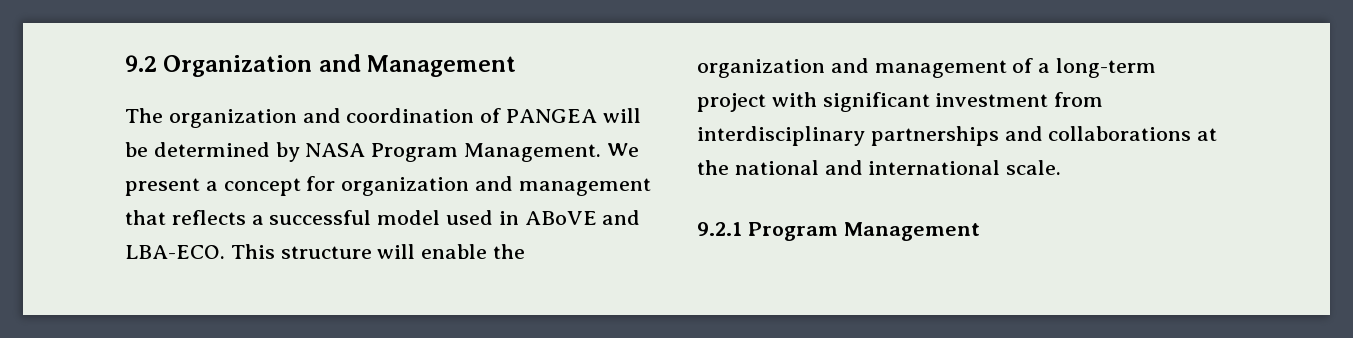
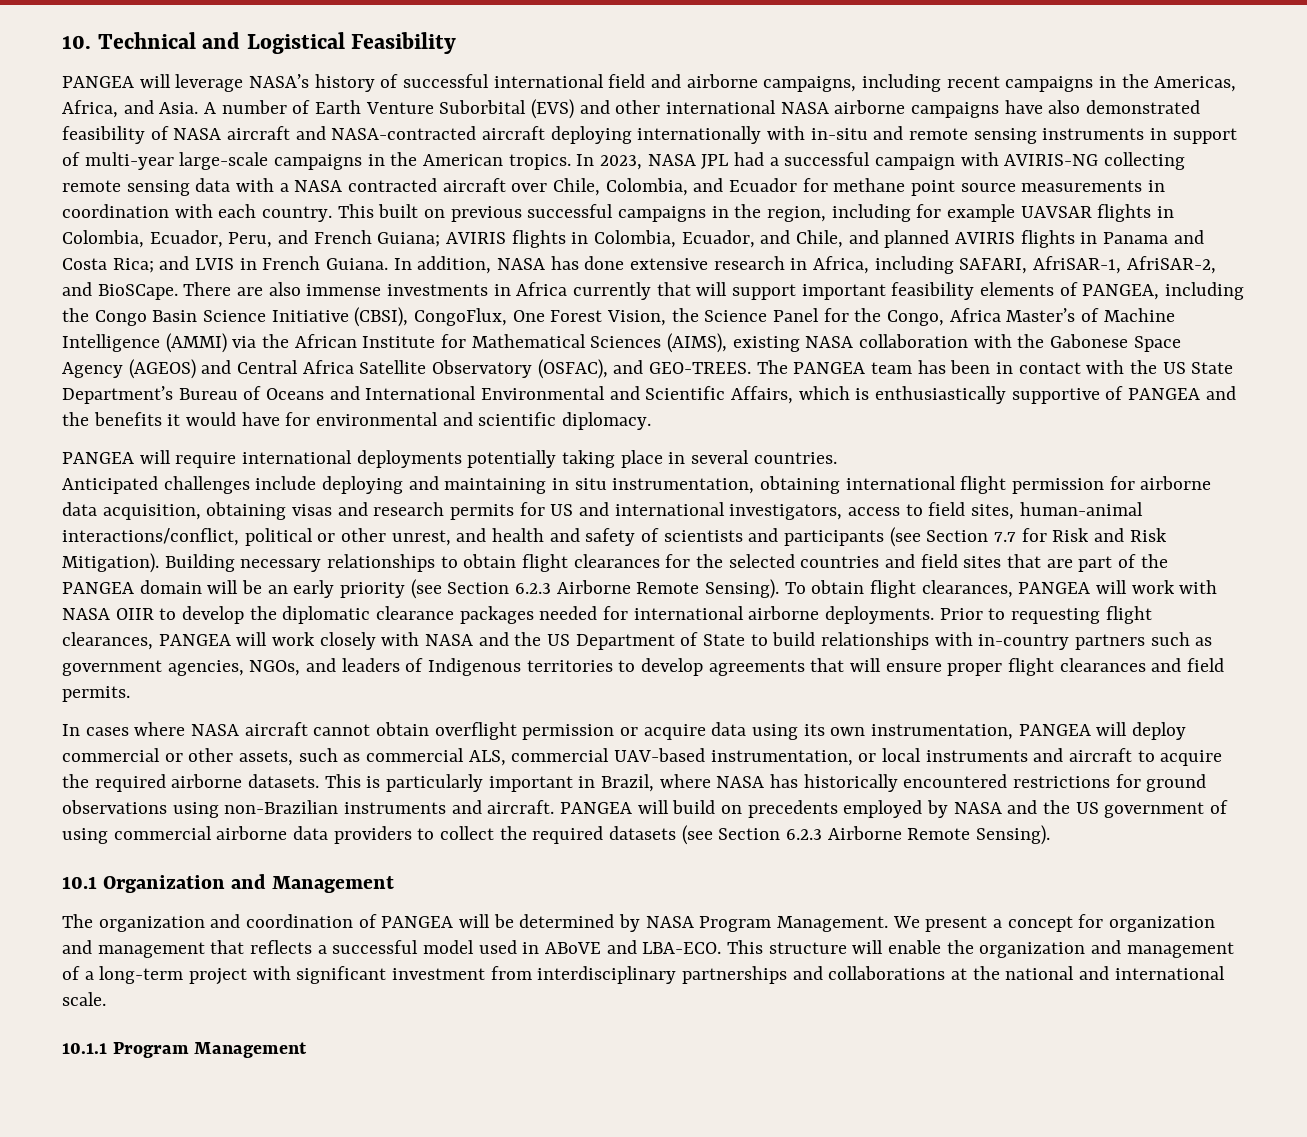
[125,55,157,72] 9.2 -> [62,32,457,54] [62,74,1237,92] [62,99,1201,119] [62,126,1237,144] [62,152,1186,170] [62,178,1166,196] [62,204,1175,222] [62,230,1204,248] [62,256,1216,274] [62,282,1245,300] [62,307,1175,327] [62,333,1181,353] [62,359,1234,379] [62,386,1236,404] [62,412,652,430] [62,450,837,468] [62,476,1212,494] [62,502,1143,520] [62,527,1167,547] [62,553,1168,573] [62,579,1218,599] [62,606,1152,624] [62,632,1213,650] [62,658,1225,676] [62,686,130,702] [62,722,1187,740] [62,748,1223,766] [62,774,1207,792] [62,800,1229,818] [62,825,1051,845] [62,876,97,889] 10. Technical and Logistical Feasibility // PANGEA will leverage NASA’s history of successful international field and airborne campaigns, including recent campaigns in the Americas, Africa, and Asia. A number of Earth Venture Suborbital (EVS) and other international NASA airborne campaigns have also demonstrated feasibility of NASA aircraft and NASA-contracted aircraft deploying internationally with in-situ and remote sensing instruments in support of multi-year large-scale campaigns in the American tropics. In 2023, NASA JPL had a successful campaign with AVIRIS-NG collecting remote sensing data with a NASA contracted aircraft over Chile, Colombia, and Ecuador for methane point source measurements in coordination with each country. This built on previous successful campaigns in the region, including for example UAVSAR flights in Colombia, Ecuador, Peru, and French Guiana; AVIRIS flights in Colombia, Ecuador, and Chile, and planned AVIRIS flights in Panama and Costa Rica; and LVIS in French Guiana. In addition, NASA has done extensive research in Africa, including SAFARI, AfriSAR-1, AfriSAR-2, and BioSCape. There are also immense investments in Africa currently that will support important feasibility elements of PANGEA, including the Congo Basin Science Initiative (CBSI), CongoFlux, One Forest Vision, the Science Panel for the Congo, Africa Master’s of Machine Intelligence (AMMI) via the African Institute for Mathematical Sciences (AIMS), existing NASA collaboration with the Gabonese Space Agency (AGEOS) and Central Africa Satellite Observatory (OSFAC), and GEO-TREES. The PANGEA team has been in contact with the US State Department’s Bureau of Oceans and International Environmental and Scientific Affairs, which is enthusiastically supportive of PANGEA and the benefits it would have for environmental and scientific diplomacy. // PANGEA will require international deployments potentially taking place in several countries. // Anticipated challenges include deploying and maintaining in situ instrumentation, obtaining international flight permission for airborne data acquisition, obtaining visas and research permits for US and international investigators, access to field sites, human-animal interactions/conflict, political or other unrest, and health and safety of scientists and participants (see Section 7.7 for Risk and Risk Mitigation). Building necessary relationships to obtain flight clearances for the selected countries and field sites that are part of the PANGEA domain will be an early priority (see Section 6.2.3 Airborne Remote Sensing). To obtain flight clearances, PANGEA will work with NASA OIIR to develop the diplomatic clearance packages needed for international airborne deployments. Prior to requesting flight clearances, PANGEA will work closely with NASA and the US Department of State to build relationships with in-country partners such as government agencies, NGOs, and leaders of Indigenous territories to develop agreements that will ensure proper flight clearances and field permits. // In cases where NASA aircraft cannot obtain overflight permission or acquire data using its own instrumentation, PANGEA will deploy commercial or other assets, such as commercial ALS, commercial UAV-based instrumentation, or local instruments and aircraft to acquire the required airborne datasets. This is particularly important in Brazil, where NASA has historically encountered restrictions for ground observations using non-Brazilian instruments and aircraft. PANGEA will build on precedents employed by NASA and the US government of using commercial airborne data providers to collect the required datasets (see Section 6.2.3 Airborne Remote Sensing). // 10.1
[697,222,742,236] 9.2.1 -> [62,1043,107,1054] 10.1.1

